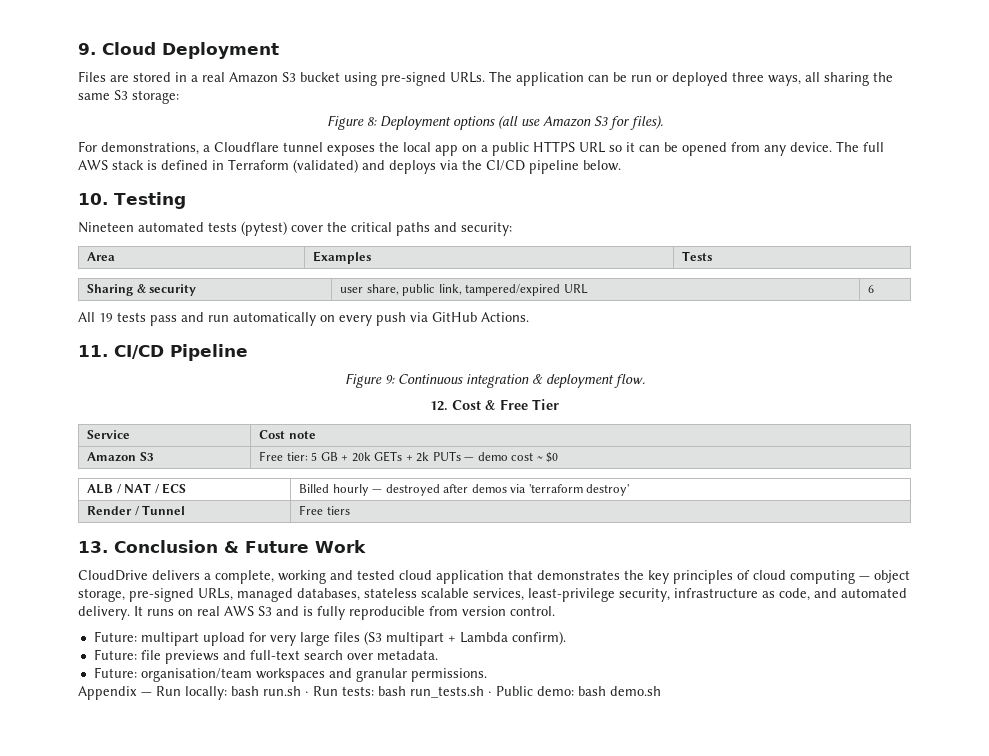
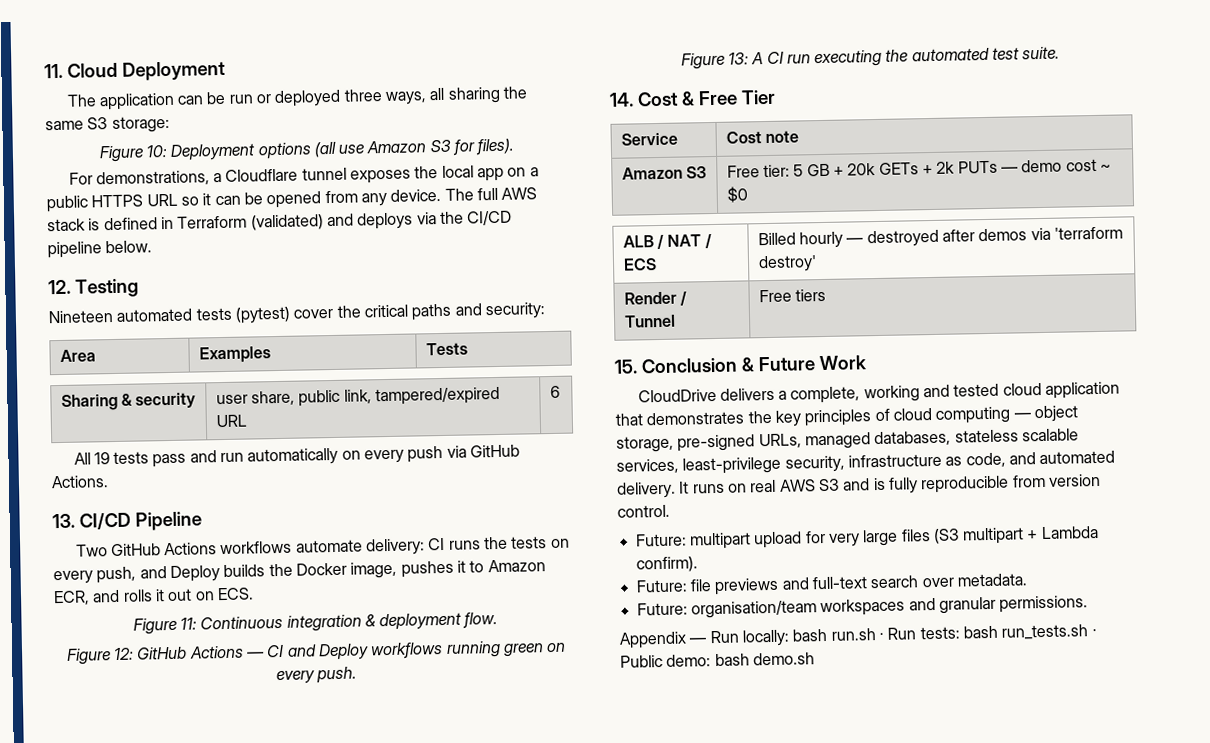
[78,43,96,55] 9. -> [44,63,63,79] 11.
[78,71,485,86] Files are stored in a real Amazon S3 bucket using pre-signed URLs. -> (226, 70) none
[366,117,377,126] 8: -> [145,144,167,158] 10:
[78,193,108,205] 10. -> [48,279,71,295] 12.
[78,345,108,357] 11. -> [52,513,75,529] 13.
[344,373,395,388] // Figure 9: -> [75,536,570,557] [53,559,546,585] [53,587,254,606] [132,617,197,635] // Two GitHub Actions workflows automate delivery: CI runs the tests on every push, and Deploy builds the Docker image, pushes it to Amazon ECR, and rolls it out on ECS. // Figure 11:
[430,401,448,411] 12. -> [65,640,567,665] [275,666,358,685] [680,46,1061,70] [609,92,634,107] Figure 12: GitHub Actions — CI and Deploy workflows running green on every push. // Figure 13: A CI run executing the automated test suite. // 14.
[78,541,108,553] 13. -> [614,359,638,374] 15.

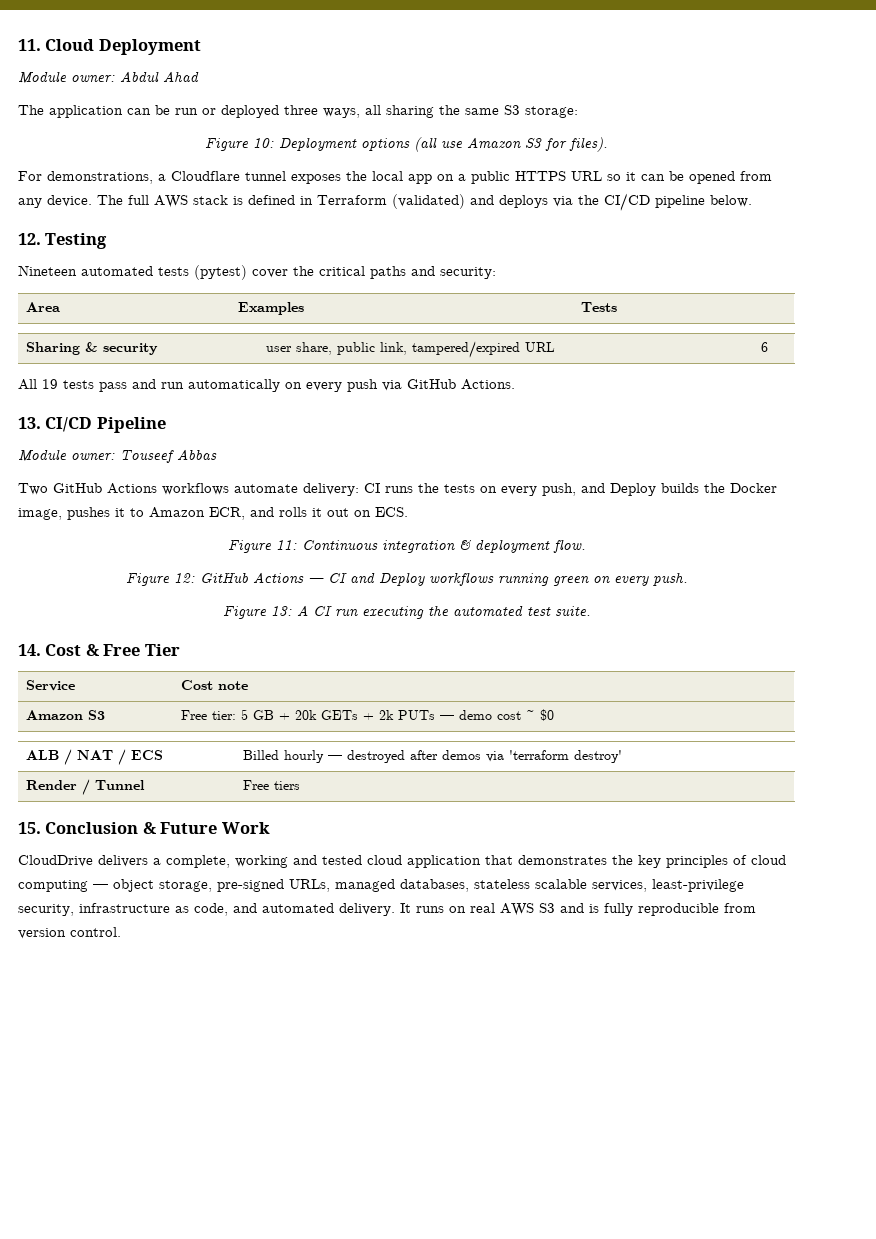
(226, 70) none -> [18,71,199,83] // Module owner: Abdul Ahad
(202, 521) none -> [18,449,217,463] // Module owner: Touseef Abbas
[634,525,1099,550] [635,556,698,573] [635,573,1027,596] [636,595,1089,619] [619,624,1097,649] [620,652,815,668] // Future: multipart upload for very large files (S3 multipart + Lambda confirm). // Future: file previews and full-text search over metadata. // Future: organisation/team workspaces and granular permissions. // Appendix — Run locally: bash run.sh · Run tests: bash run_tests.sh · Public demo: bash demo.sh -> (121, 932) none

